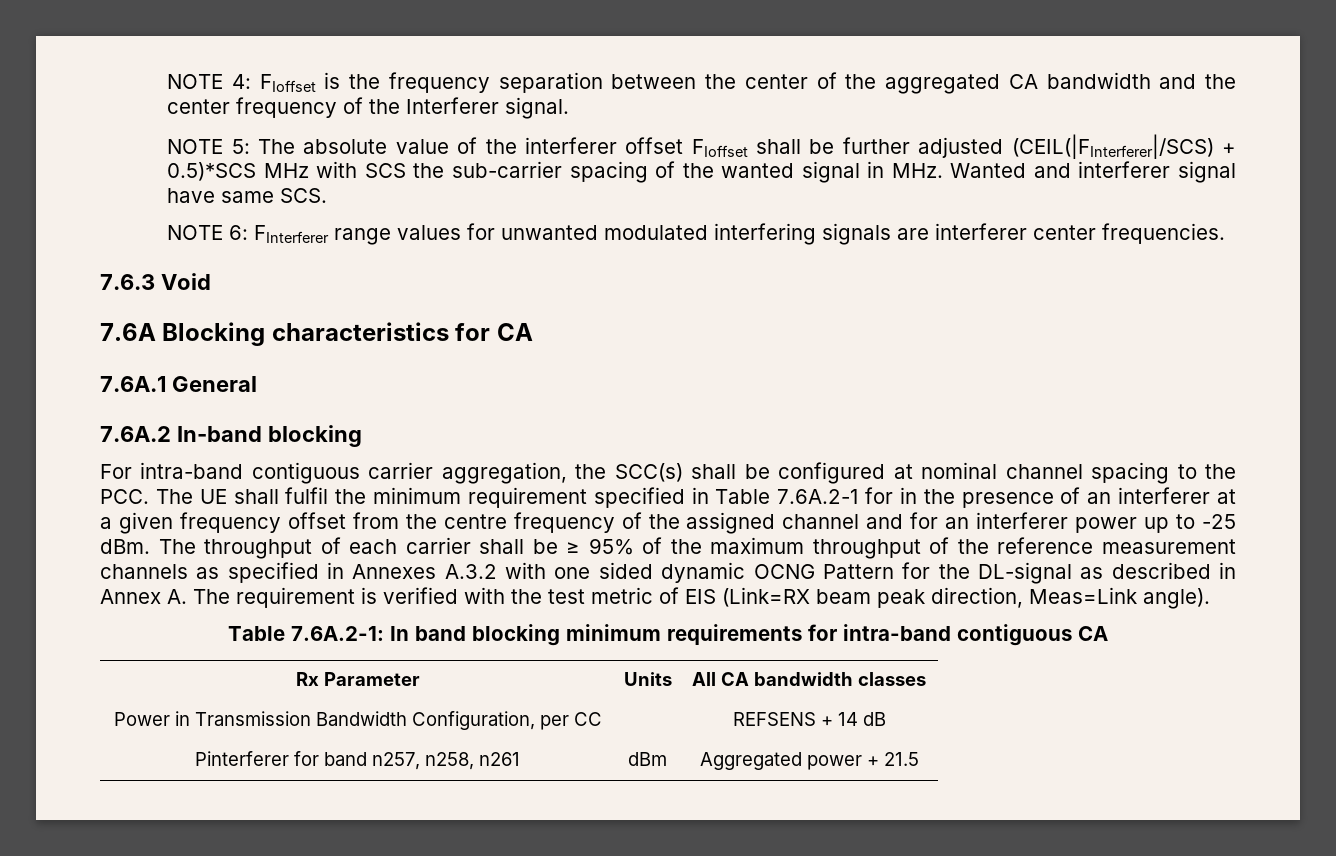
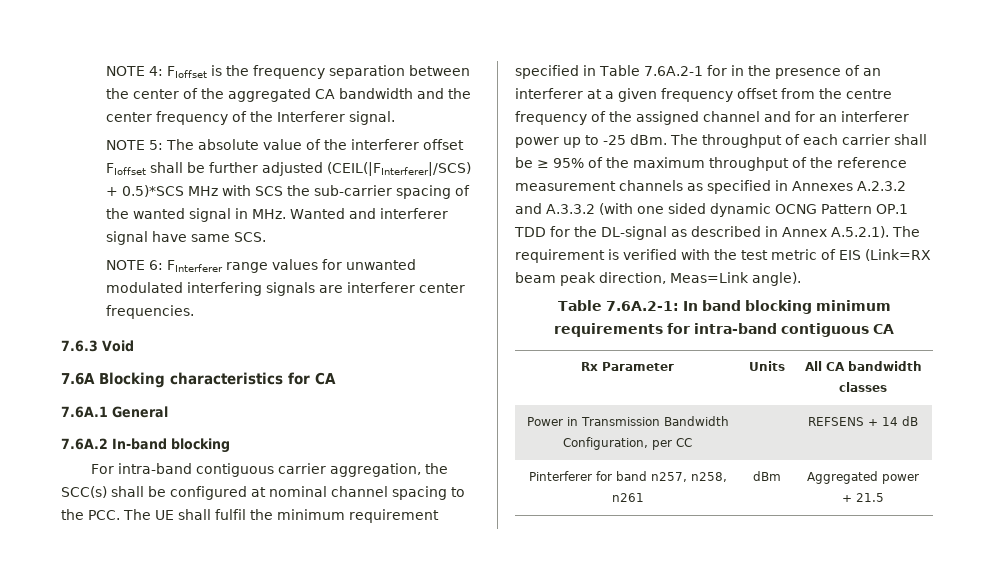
[444,562,547,579] A.3.2 with -> [857,181,906,191] [515,203,633,215] A.2.3.2 and A.3.3.2 (with
(894, 571) none -> [876,204,908,214] [514,227,546,237] OP.1 TDD
[167,589,187,604] A. -> [831,226,889,238] A.5.2.1).

